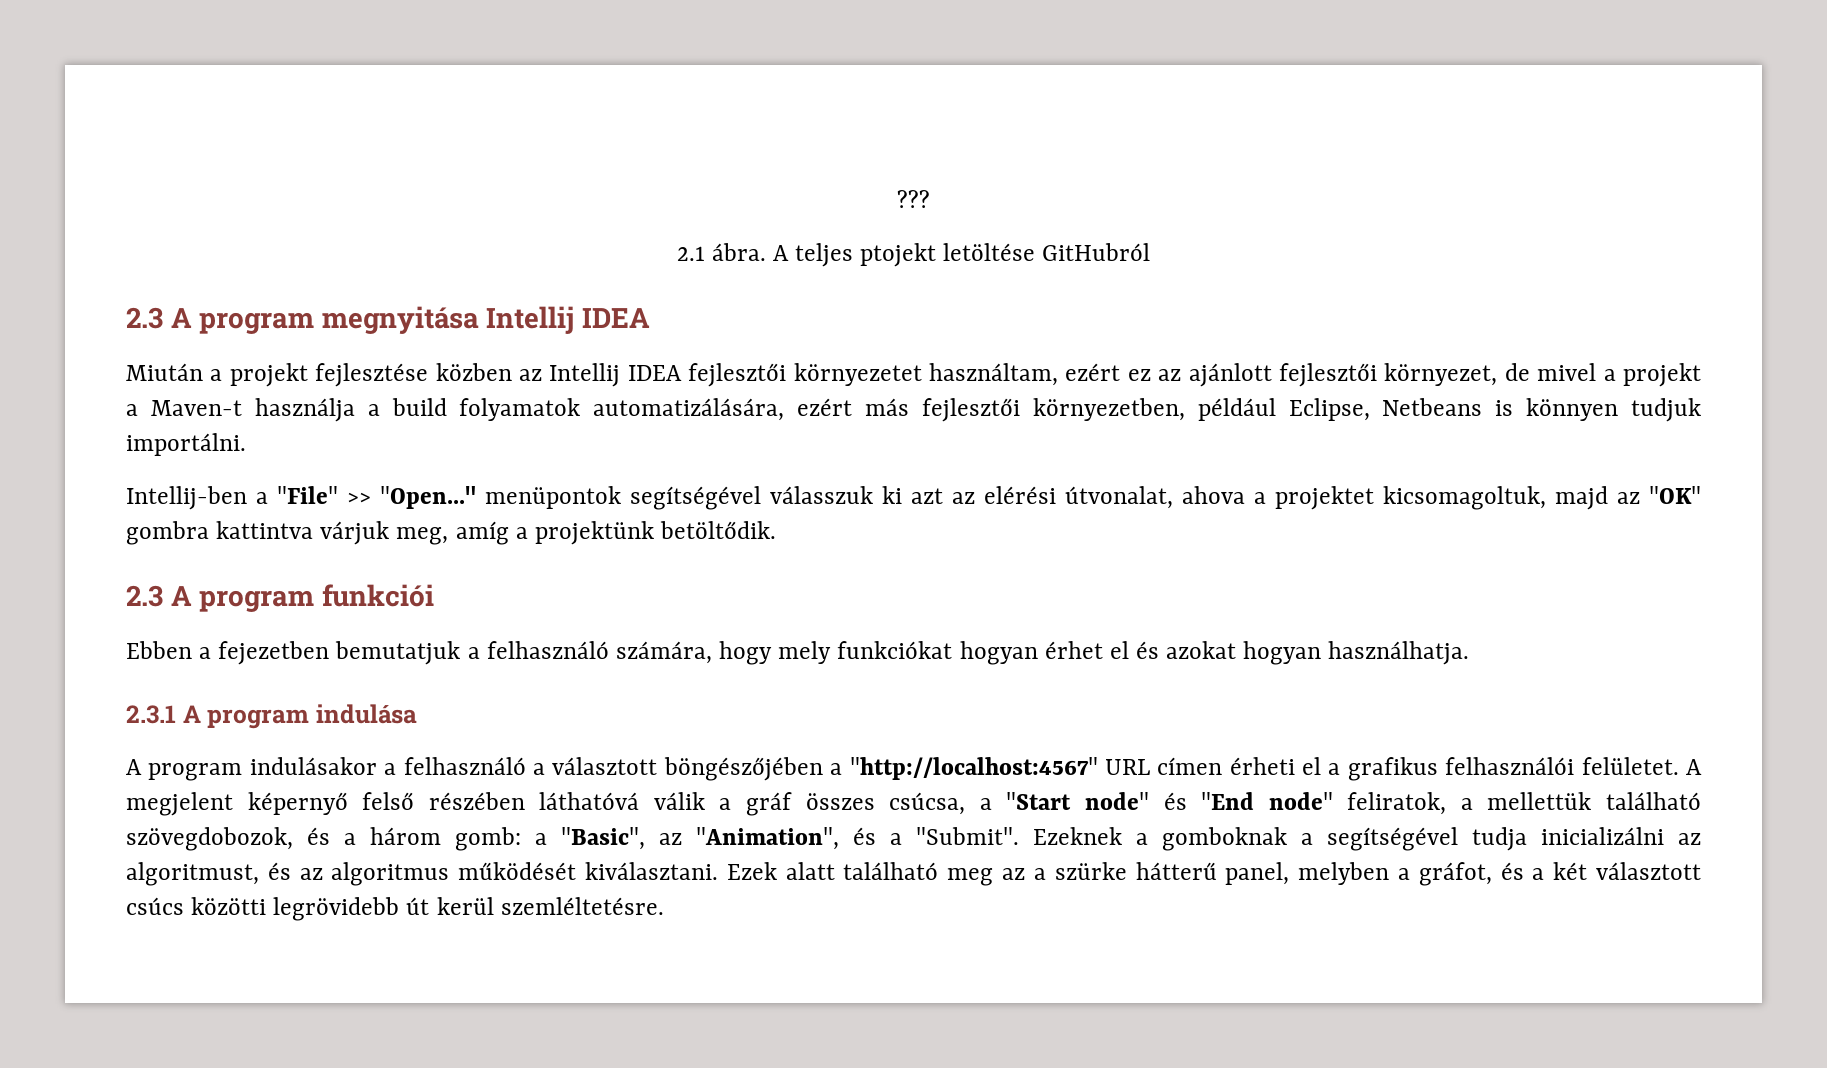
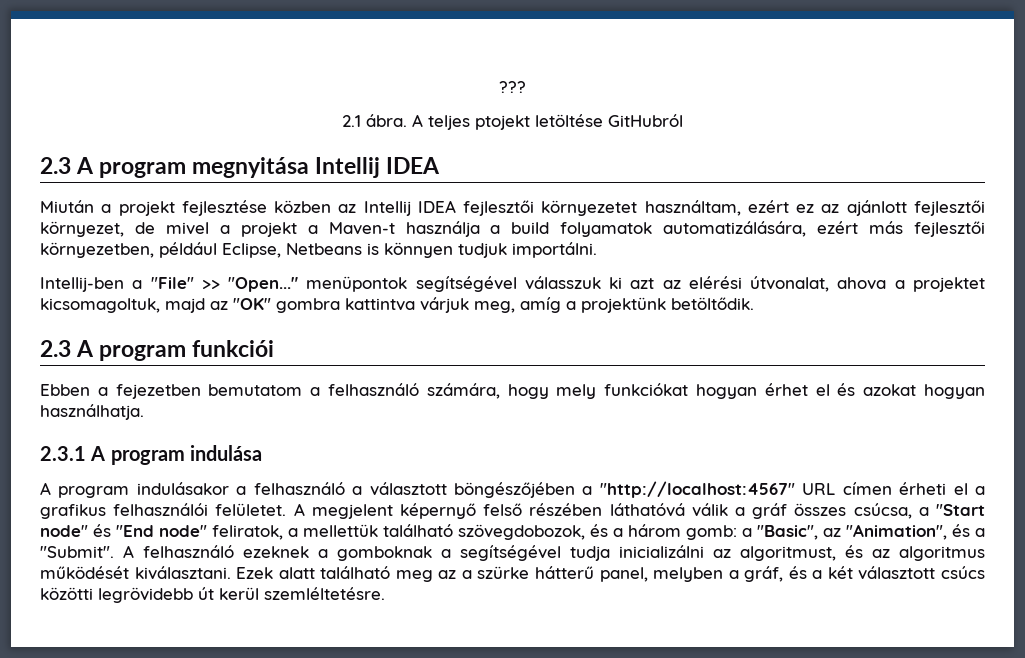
[335,641,461,665] bemutatjuk -> [208,384,303,396] bemutatom
[1033,827,1122,845] Ezeknek -> [123,545,309,558] A felhasználó ezeknek
[1418,862,1492,886] gráfot, -> [744,566,784,582] gráf,

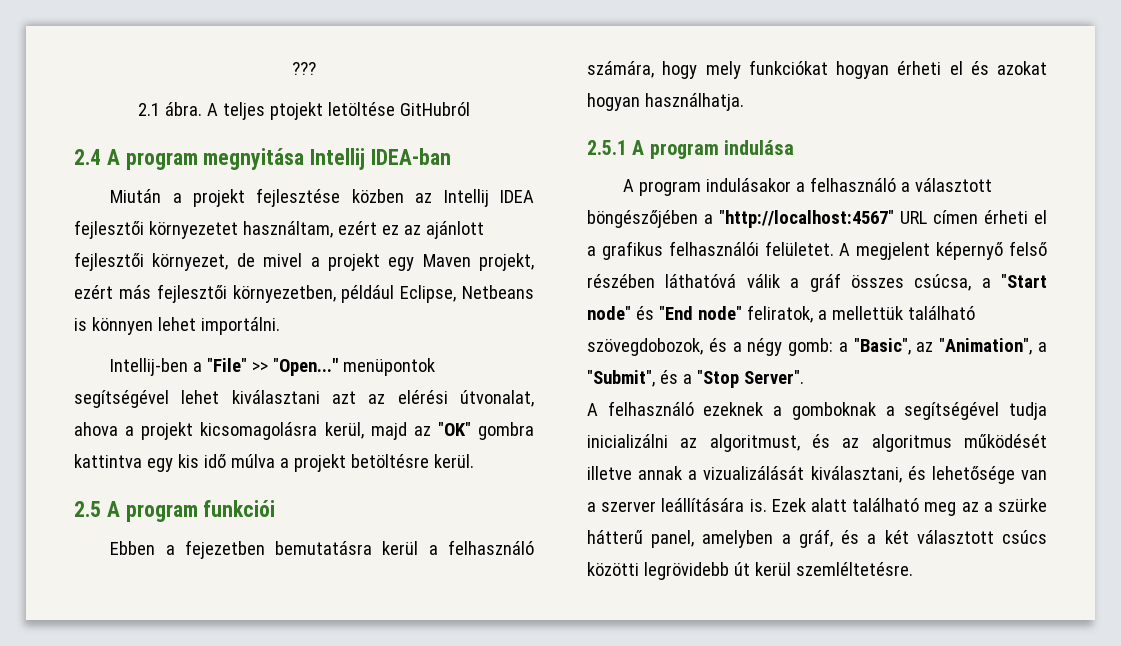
[40,157,71,174] 2.3 -> [74,149,101,165] 2.4
[386,157,441,174] IDEA -> [371,148,452,165] IDEA-ban
[307,221,807,237] a Maven-t használja a build folyamatok automatizálására, -> [388,253,534,271] egy Maven projekt,
[458,243,507,258] tudjuk -> [157,317,196,331] lehet
[524,276,623,290] válasszuk ki -> [181,390,320,404] lehet kiválasztani
[912,277,985,292] [40,298,160,313] projektet kicsomagoltuk, -> [141,422,364,440] projekt kicsomagolásra kerül,
[420,297,754,313] [40,340,71,357] várjuk meg, amíg a projektünk betöltődik. // 2.3 -> [146,454,474,472] [74,501,101,517] egy kis idő múlva a projekt betöltésre kerül. // 2.5
[208,384,303,396] bemutatom -> [275,541,419,555] bemutatásra kerül
[764,383,808,396] érhet -> [897,61,942,75] érheti
[40,446,86,461] 2.3.1 -> [587,140,627,155] 2.5.1
[628,524,681,537] három -> [747,338,783,356] négy
[952,524,985,537] [40,546,114,558] és a "Submit". -> [1038,342,1047,352] [587,370,804,388] a "Submit", és a "Stop Server". //
[134,566,231,580] kiválasztani. -> [587,466,1047,484] [587,498,767,512] illetve annak a vizualizálását kiválasztani, és lehetősége van a szerver leállítására is.
[653,567,724,582] melyben -> [702,530,774,548] amelyben

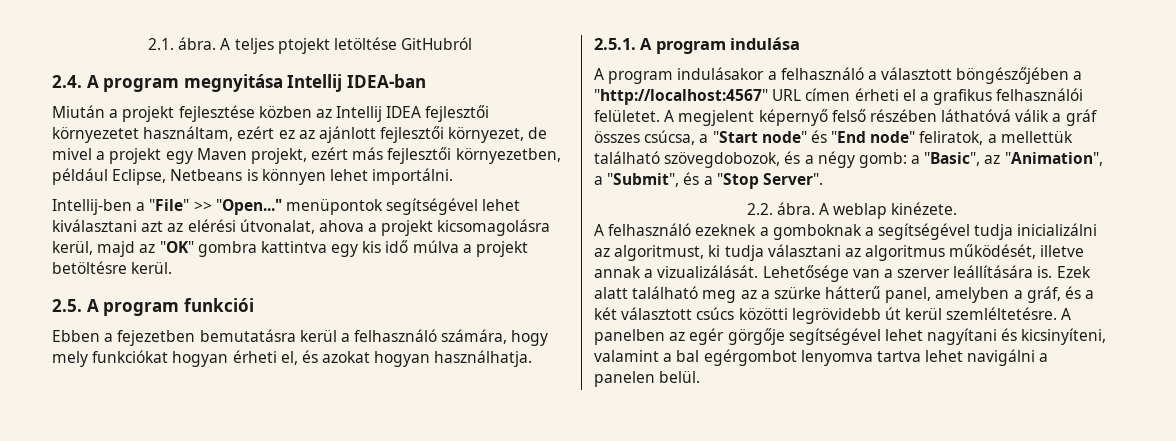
[292,62,316,75] [138,103,161,116] ??? // 2.1 -> [147,38,174,50] 2.1.
[74,149,101,165] 2.4 -> [52,75,82,88] 2.4.
[74,501,101,517] 2.5 -> [52,299,82,312] 2.5.
[949,61,963,75] el -> [280,351,298,365] el,
[587,140,627,155] 2.5.1 -> [594,38,636,50] 2.5.1.
(804, 377) none -> [746,202,958,219] // 2.2. ábra. A weblap kinézete.
[812,434,830,448] és -> [708,244,841,261] ki tudja választani
[964,434,1047,448] működését -> [949,244,1037,259] működését,
[703,466,1015,484] vizualizálását kiválasztani, és lehetősége -> [657,265,849,282] vizualizálását. Lehetősége
(913, 569) none -> [1061,308,1072,320] [594,328,1107,345] [594,349,1049,366] [594,371,701,387] A panelben az egér görgője segítségével lehet nagyítani és kicsinyíteni, valamint a bal egérgombot lenyomva tartva lehet navigálni a panelen belül.

